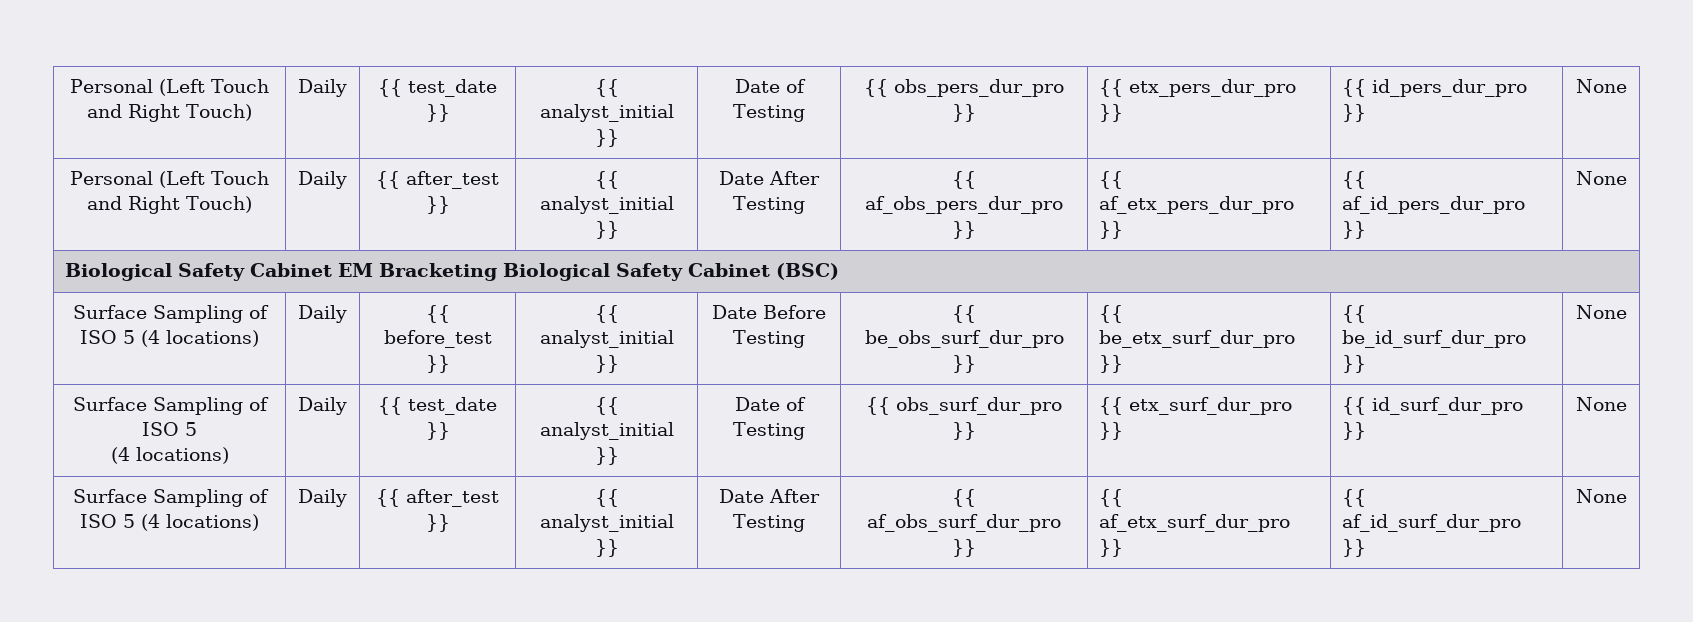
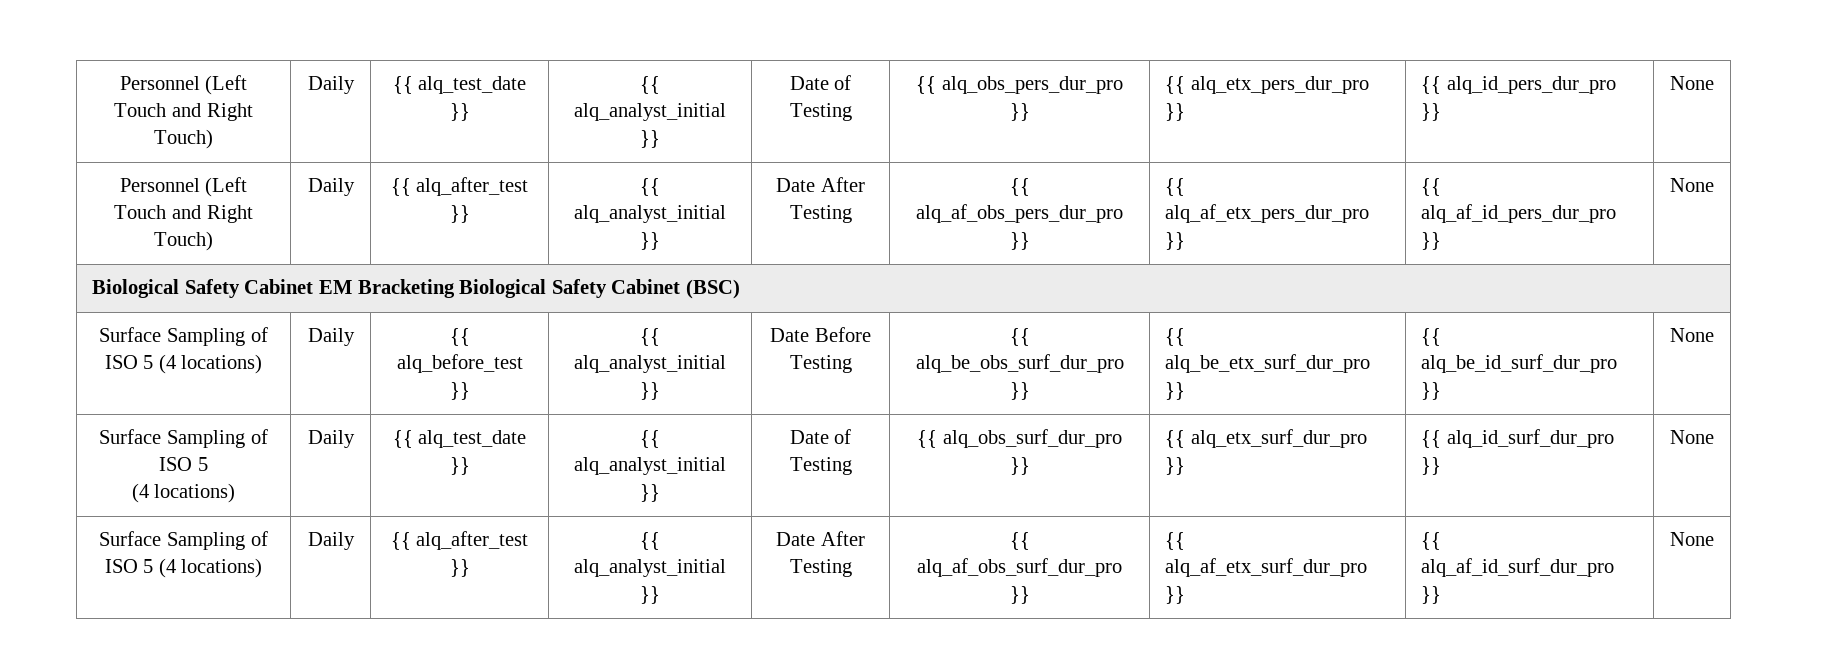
[69,79,270,96] [87,104,253,122] [298,79,347,97] [378,79,497,97] [425,104,450,122] [594,79,619,97] [539,104,674,122] [594,129,619,147] [734,79,806,93] [733,104,806,122] [864,79,1064,97] [952,104,976,122] [1099,79,1297,97] [1099,104,1124,122] [1342,79,1528,97] [1342,104,1367,122] [1575,79,1627,93] [69,171,270,188] [87,196,253,214] [298,171,347,189] [376,171,499,189] [425,196,450,214] [594,171,619,189] [539,196,674,214] [594,221,619,239] [719,171,820,185] [733,196,806,214] [952,171,976,189] [865,196,1063,214] [952,221,976,239] [1099,171,1124,189] [1099,196,1295,214] [1099,221,1124,239] [1342,171,1367,189] [1342,196,1526,214] Personal (Left Touch and Right Touch) | Daily | {{ test_date }} | {{ analyst_initial }} | Date of Testing | {{ obs_pers_dur_pro }} | {{ etx_pers_dur_pro }} | {{ id_pers_dur_pro }} | None // Personal (Left Touch and Right Touch) | Daily | {{ after_test }} | {{ analyst_initial }} | Date After Testing | {{ af_obs_pers_dur_pro }} | {{ af_etx_pers_dur_pro }} | {{ af_id_pers_dur_pro -> [119,75,248,95] [114,103,253,121] [154,129,213,149] [307,76,355,94] [392,76,527,94] [449,103,470,121] [640,76,660,94] [574,103,726,121] [640,130,660,148] [789,75,852,90] [789,103,852,121] [916,76,1123,94] [1009,103,1030,121] [1165,76,1369,94] [1165,103,1186,121] [1421,76,1616,94] [1421,103,1442,121] [1670,76,1714,90] [119,177,248,197] [114,205,253,223] [154,231,213,251] [307,178,355,196] [390,177,529,196] [449,205,470,223] [640,178,660,196] [574,205,726,223] [640,232,660,250] [776,177,865,192] [789,205,852,223] [1009,178,1030,196] [916,204,1123,223] [1009,232,1030,250] [1165,178,1186,196] [1165,204,1370,223] [1165,232,1186,250] [1421,178,1442,196] [1421,204,1617,223] Personnel (Left Touch and Right Touch) | Daily | {{ alq_test_date }} | {{ alq_analyst_initial }} | Date of Testing | {{ alq_obs_pers_dur_pro }} | {{ alq_etx_pers_dur_pro }} | {{ alq_id_pers_dur_pro }} | None // Personnel (Left Touch and Right Touch) | Daily | {{ alq_after_test }} | {{ alq_analyst_initial }} | Date After Testing | {{ alq_af_obs_pers_dur_pro }} | {{ alq_af_etx_pers_dur_pro }} | {{ alq_af_id_pers_dur_pro
[383,330,492,348] [425,355,450,373] [594,305,619,323] [539,330,674,348] before_test }} | {{ analyst_initial -> [396,354,523,373] [449,382,470,400] [640,328,660,346] [574,355,726,373] alq_before_test }} | {{ alq_analyst_initial
[864,330,1064,348] [952,355,976,373] [1099,305,1124,323] [1099,330,1296,348] [1099,355,1124,373] [1342,305,1367,323] [1342,330,1527,348] be_obs_surf_dur_pro }} | {{ be_etx_surf_dur_pro }} | {{ be_id_surf_dur_pro -> [915,354,1124,373] [1009,382,1030,400] [1165,328,1186,346] [1165,354,1371,373] [1165,382,1186,400] [1421,328,1442,346] [1421,354,1618,373] alq_be_obs_surf_dur_pro }} | {{ alq_be_etx_surf_dur_pro }} | {{ alq_be_id_surf_dur_pro
[408,397,497,415] [425,422,450,440] [594,397,619,415] [539,422,674,440] [594,447,619,465] [734,397,806,411] [733,422,806,440] [866,397,1062,415] [952,422,976,440] [1099,397,1293,415] [1099,422,1124,440] [1342,397,1524,415] test_date }} | {{ analyst_initial }} | Date of Testing | {{ obs_surf_dur_pro }} | {{ etx_surf_dur_pro }} | {{ id_surf_dur_pro -> [418,430,527,448] [449,457,470,475] [640,430,660,448] [574,457,726,475] [640,484,660,502] [789,429,852,444] [789,457,852,475] [917,429,1122,448] [1009,457,1030,475] [1165,429,1367,448] [1165,457,1186,475] [1421,429,1614,448] alq_test_date }} | {{ alq_analyst_initial }} | Date of Testing | {{ alq_obs_surf_dur_pro }} | {{ alq_etx_surf_dur_pro }} | {{ alq_id_surf_dur_pro
[406,489,499,507] [425,514,450,532] [594,489,619,507] [539,514,674,532] [594,539,619,557] [719,489,820,503] [733,514,806,532] [952,489,976,507] [867,514,1061,532] [952,539,976,557] [1099,489,1124,507] [1099,514,1291,532] [1099,539,1124,557] [1342,489,1367,507] [1342,514,1522,532] after_test }} | {{ analyst_initial }} | Date After Testing | {{ af_obs_surf_dur_pro }} | {{ af_etx_surf_dur_pro }} | {{ af_id_surf_dur_pro -> [416,531,529,550] [449,559,470,577] [640,532,660,550] [574,559,726,577] [640,586,660,604] [776,531,865,546] [789,559,852,577] [1009,532,1030,550] [917,558,1122,577] [1009,586,1030,604] [1165,532,1186,550] [1165,558,1368,577] [1165,586,1186,604] [1421,532,1442,550] [1421,558,1615,577] alq_after_test }} | {{ alq_analyst_initial }} | Date After Testing | {{ alq_af_obs_surf_dur_pro }} | {{ alq_af_etx_surf_dur_pro }} | {{ alq_af_id_surf_dur_pro

